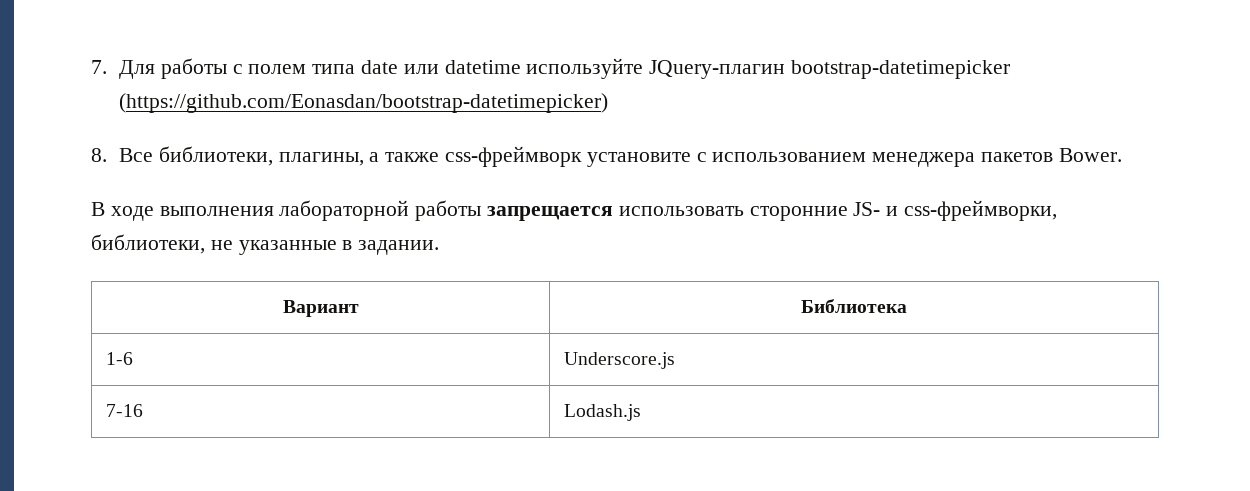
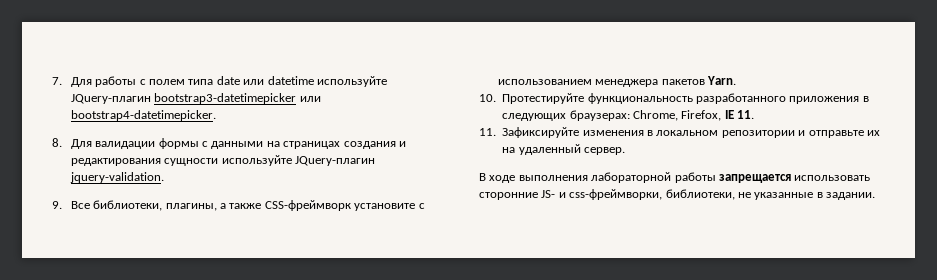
[791,60,1011,79] [118,93,608,113] [91,148,107,162] bootstrap-datetimepicker (https://github.com/Eonasdan/bootstrap-datetimepicker) // 8. -> [154,93,321,104] [70,110,216,121] [52,138,406,149] [70,155,376,166] [69,172,164,183] [52,201,62,209] bootstrap3-datetimepicker или bootstrap4-datetimepicker. // 8. Для валидации формы с данными на страницах создания и редактирования сущности используйте JQuery-плагин jquery-validation. // 9.
[445,146,583,167] css-фреймворк -> [264,200,351,211] CSS-фреймворк
[1058,148,1122,162] Bower. -> [707,76,737,85] [479,93,869,104] [502,110,755,121] [479,127,880,138] [502,144,625,155] Yarn. // 10. Протестируйте функциональность разработанного приложения в следующих браузерах: Chrome, Firefox, IE 11. // 11. Зафиксируйте изменения в локальном репозитории и отправьте их на удаленный сервер.
[282,300,359,317] [801,299,907,313] [105,352,133,365] [563,352,675,369] [105,404,143,417] [563,404,641,421] // Вариант | Библиотека // 1-6 | Underscore.js // 7-16 | Lodash.js -> (875, 196) none

